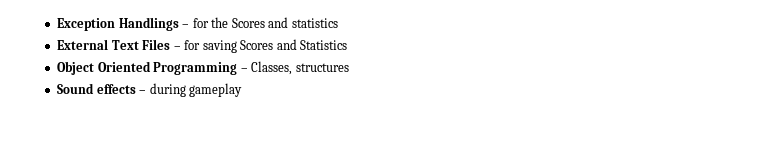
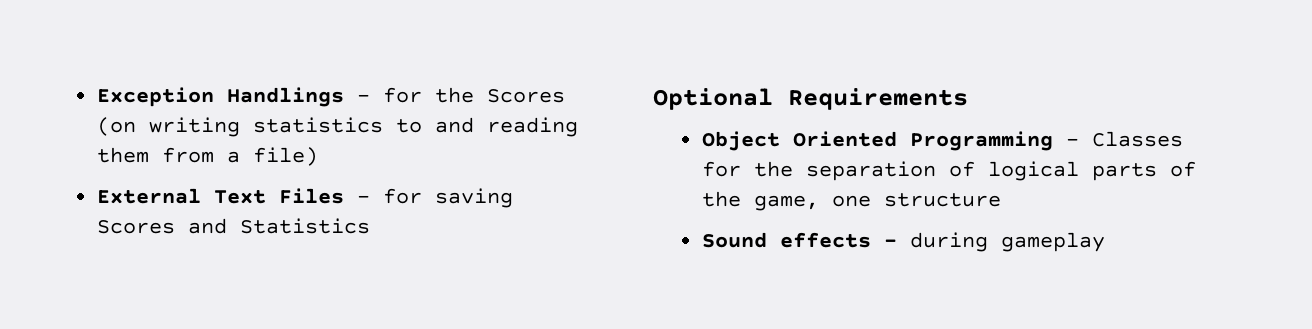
[268,17,338,28] and statistics -> [96,117,578,137] [96,147,318,166] (on writing statistics to and reading them from a file)
(348, 45) none -> [653,88,968,110] // Optional Requirements
[251,61,349,75] Classes, structures -> [1091,131,1183,147] [701,161,1196,181] [701,191,1001,211] Classes for the separation of logical parts of the game, one structure

